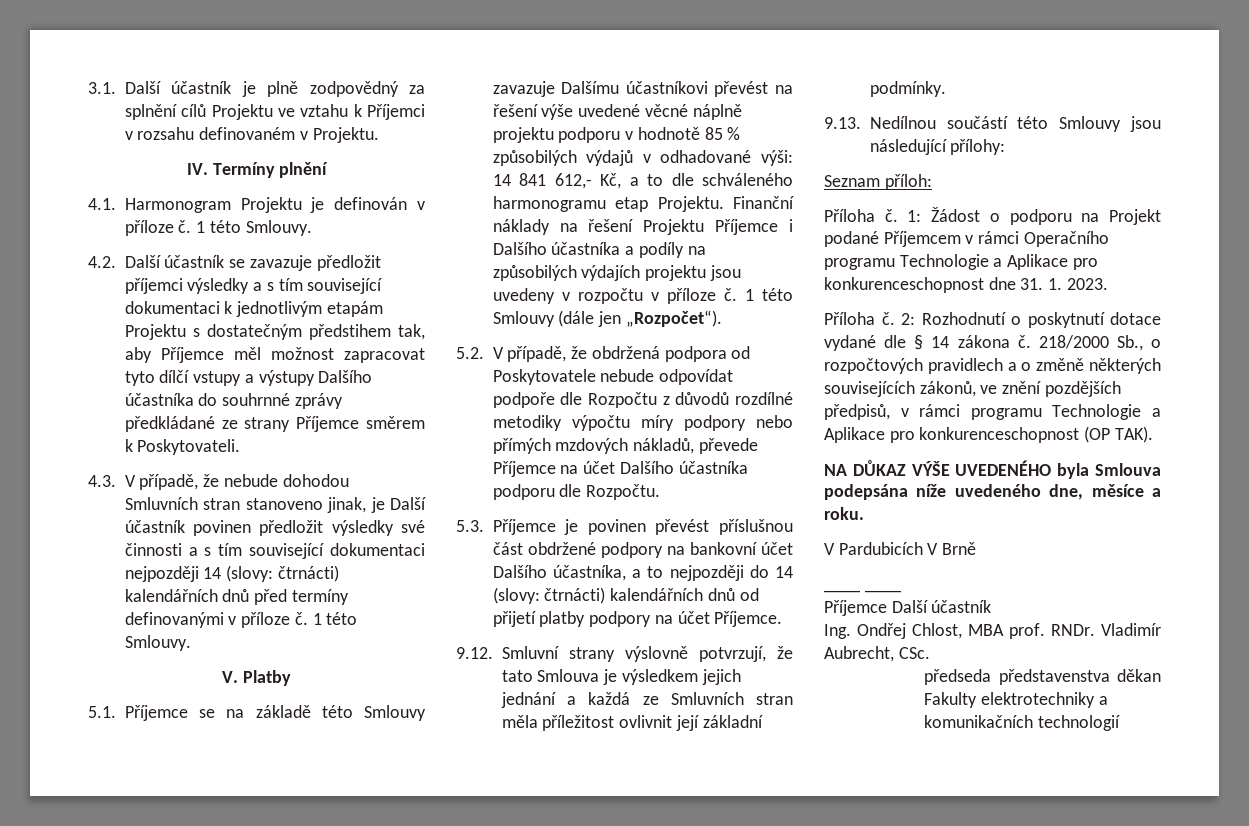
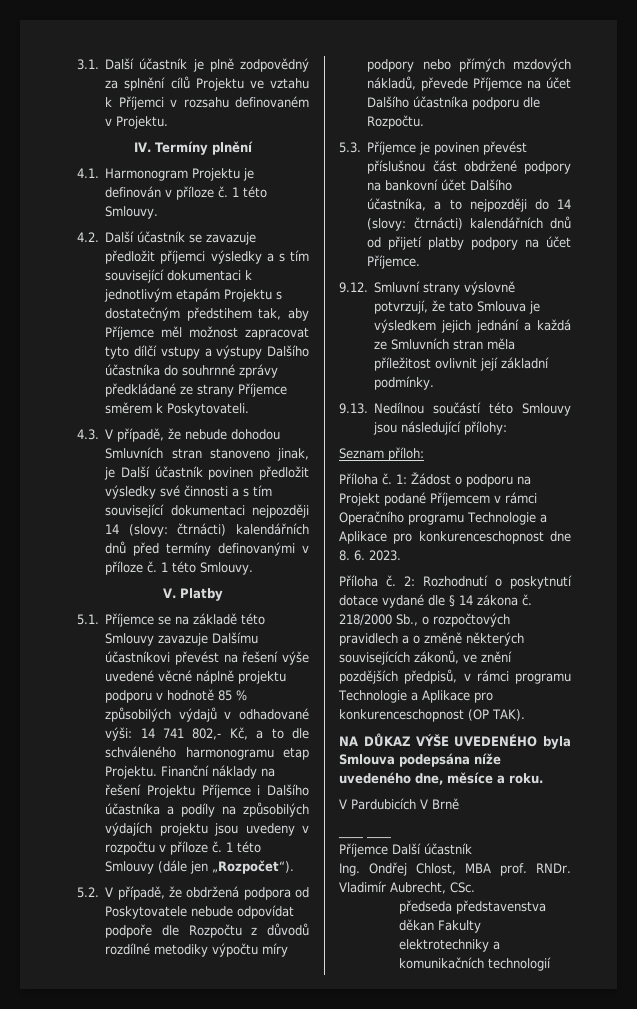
[519,173,592,189] 841 612,- -> [163,728,222,740] 741 802,-
[1020,278,1063,290] 31. 1. -> [339,550,365,561] 8. 6.

